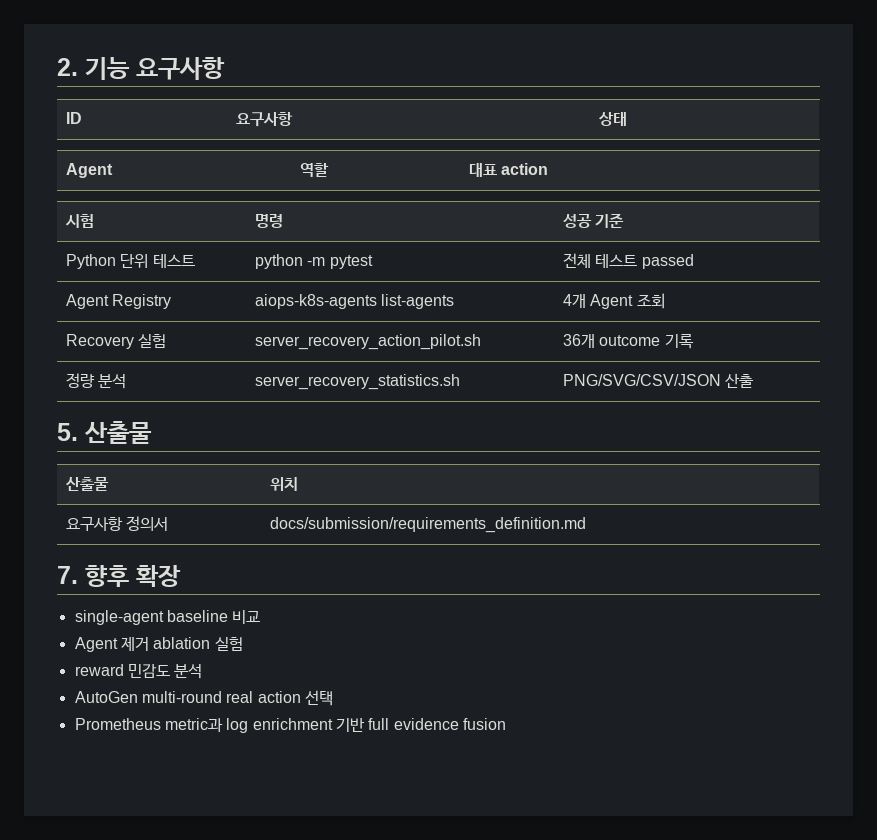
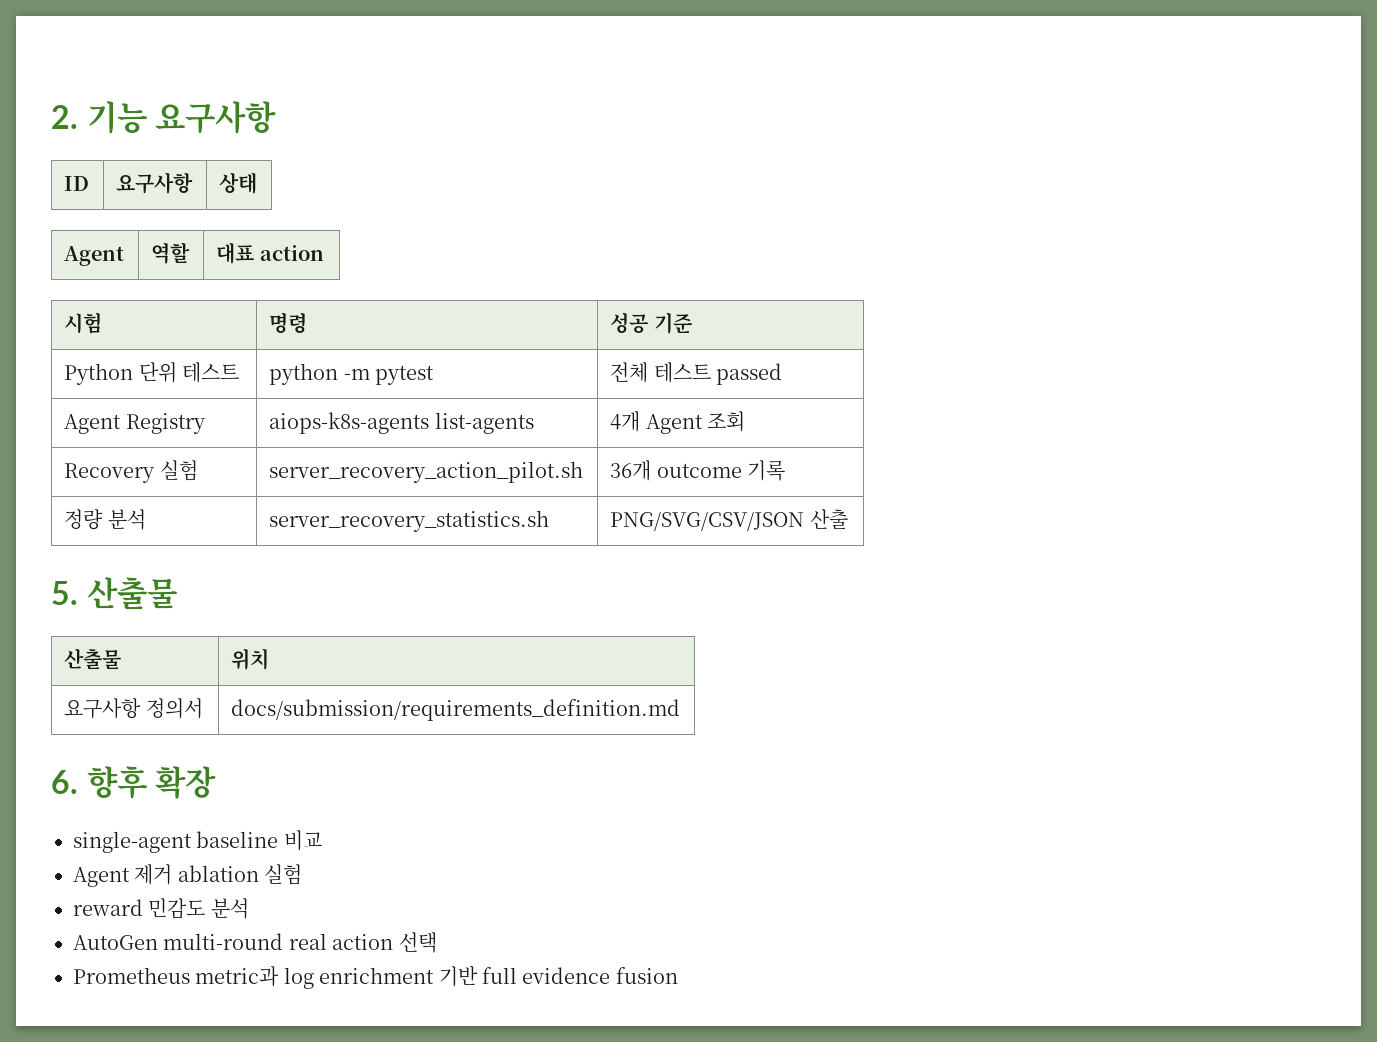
[57,566,78,584] 7. -> [51,770,78,794] 6.

